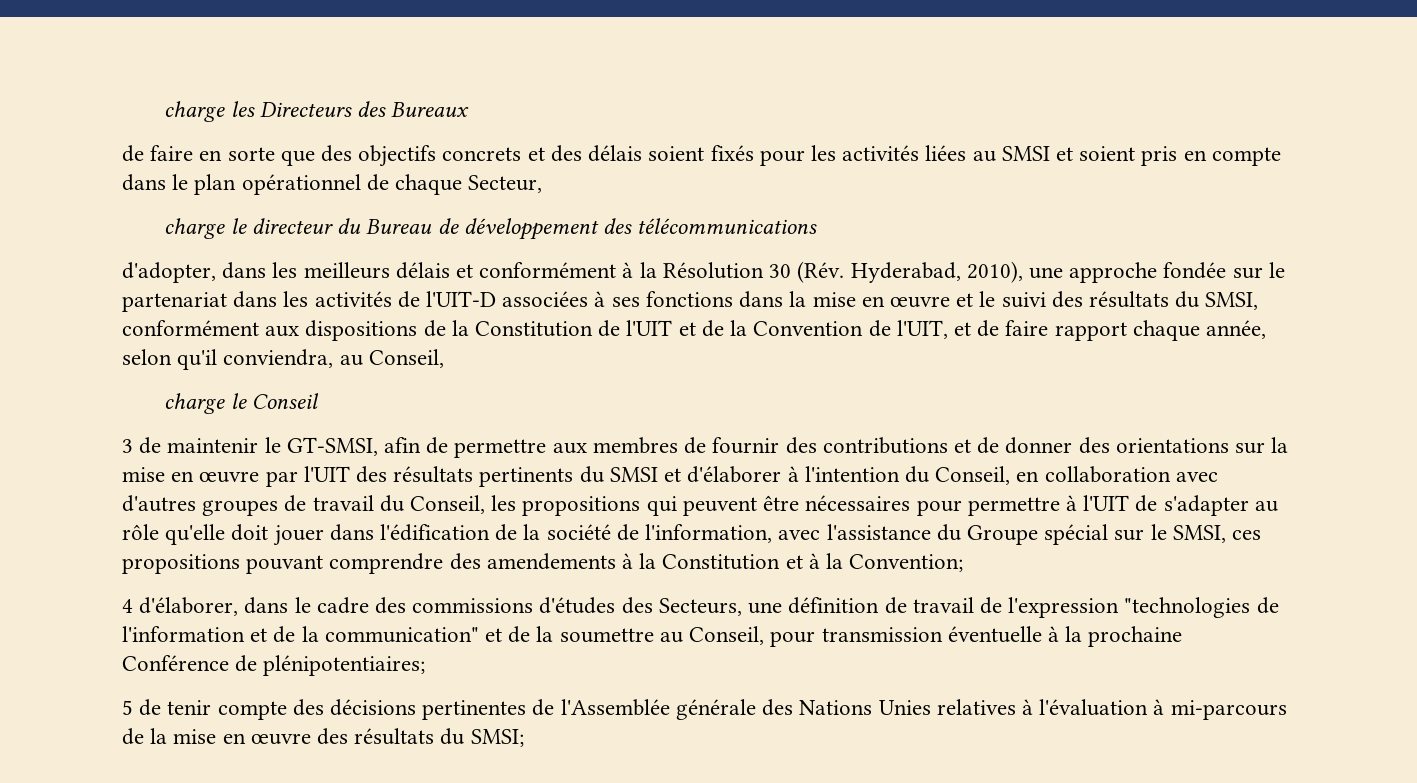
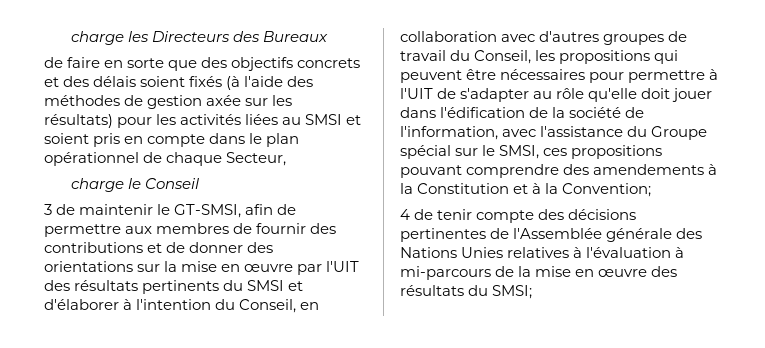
(754, 153) none -> [226,76,314,90] [44,95,293,109] [44,114,113,128] (à l'aide des méthodes de gestion axée sur les résultats)
[164,218,818,240] [122,261,1285,283] [122,291,1259,312] [122,320,1266,341] [122,349,444,370] // charge le directeur du Bureau de développement des télécommunications // d'adopter, dans les meilleurs délais et conformément à la Résolution 30 (Rév. Hyderabad, 2010), une approche fondée sur le partenariat dans les activités de l'UIT-D associées à ses fonctions dans la mise en œuvre et le suivi des résultats du SMSI, conformément aux dispositions de la Constitution de l'UIT et de la Convention de l'UIT, et de faire rapport chaque année, selon qu'il conviendra, au Conseil, -> (287, 159) none
[139,597,1279,618] [122,626,1183,647] [122,655,426,676] [122,700,133,715] d'élaborer, dans le cadre des commissions d'études des Secteurs, une définition de travail de l'expression "technologies de l'information et de la communication" et de la soumettre au Conseil, pour transmission éventuelle à la prochaine Conférence de plénipotentiaires; // 5 -> (410, 214) none

